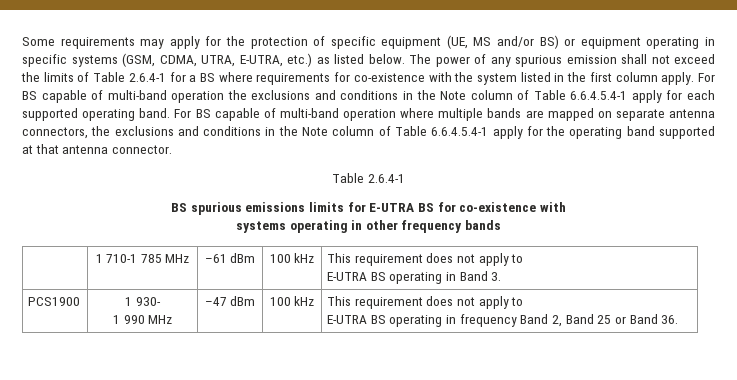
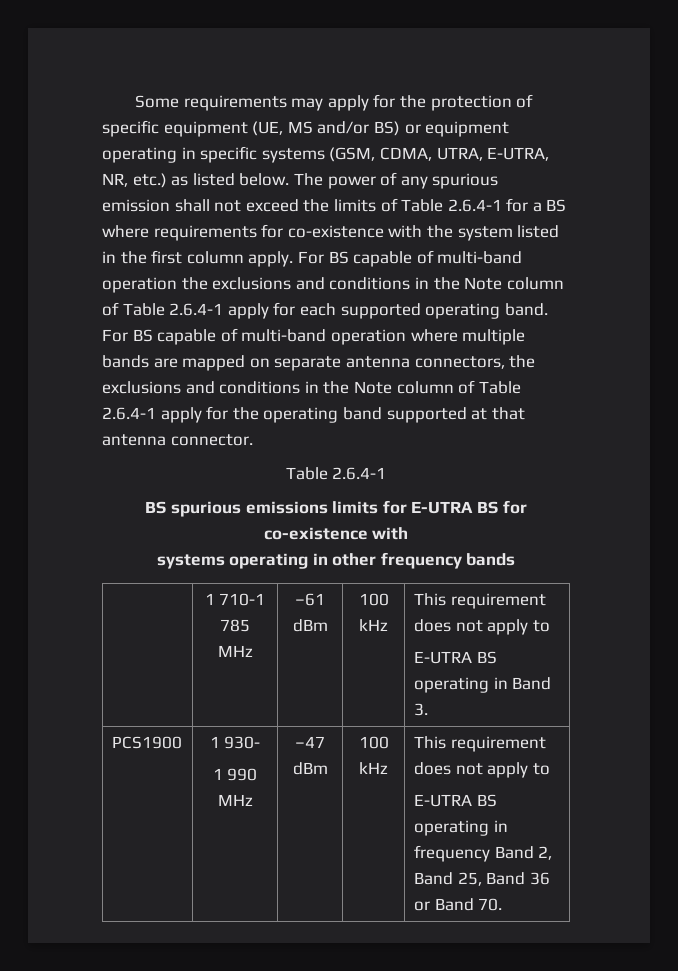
(283, 61) none -> [102,173,128,187] NR,
[570,91,628,100] 6.6.4.5.4-1 -> [169,303,224,316] 2.6.4-1
[431,127,489,136] 6.6.4.5.4-1 -> [102,407,156,420] 2.6.4-1
[597,315,612,324] 25 -> [457,872,550,886] 25, Band 36
[661,315,679,324] 36. -> [478,898,503,911] 70.

